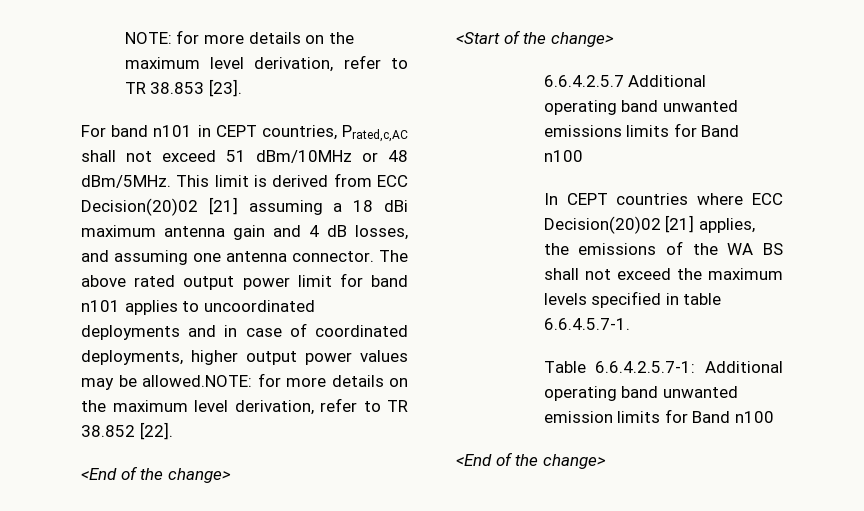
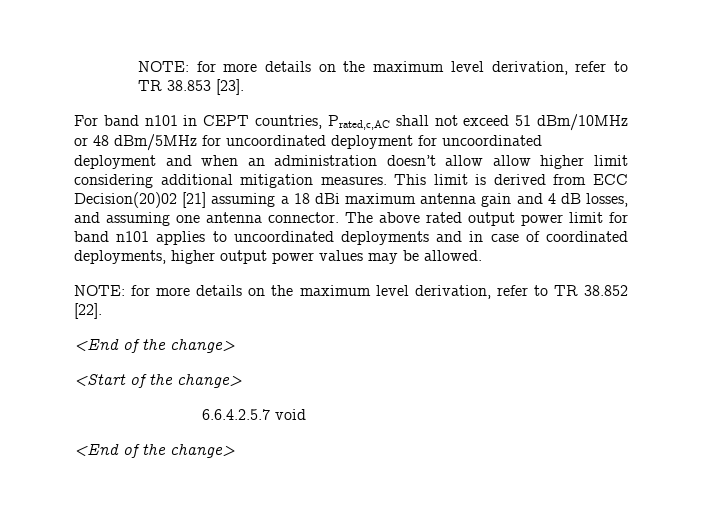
[81,175,171,188] dBm/5MHz. -> [114,134,542,151] [74,155,628,169] [74,174,387,188] dBm/5MHz for uncoordinated deployment for uncoordinated deployment and when an administration doesn’t allow allow higher limit considering additional mitigation measures.
[142,375,252,387] allowed.NOTE: -> [424,250,482,261] [74,285,125,296] allowed. // NOTE:
[628,75,707,87] [543,100,738,115] [543,123,740,137] [543,150,583,162] [543,193,783,205] [543,215,755,234] [543,241,783,255] [543,268,783,280] [543,291,722,308] [543,318,630,330] [543,361,783,373] [543,386,738,401] [543,409,775,423] Additional operating band unwanted emissions limits for Band n100 // In CEPT countries where ECC Decision(20)02 [21] applies, the emissions of the WA BS shall not exceed the maximum levels specified in table 6.6.4.5.7-1. // Table 6.6.4.2.5.7-1: Additional operating band unwanted emission limits for Band n100 -> [274,409,306,420] void

